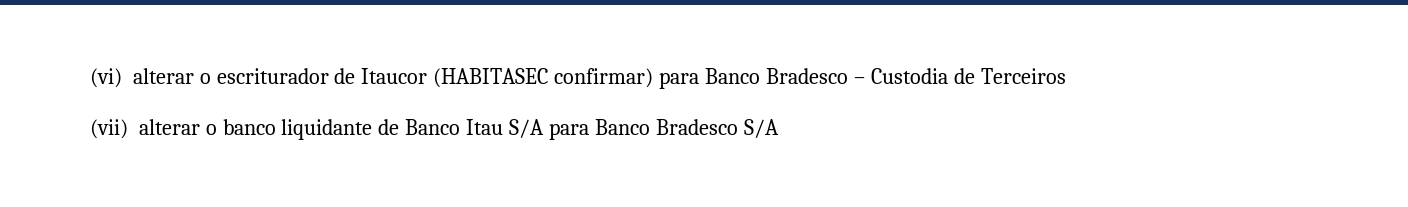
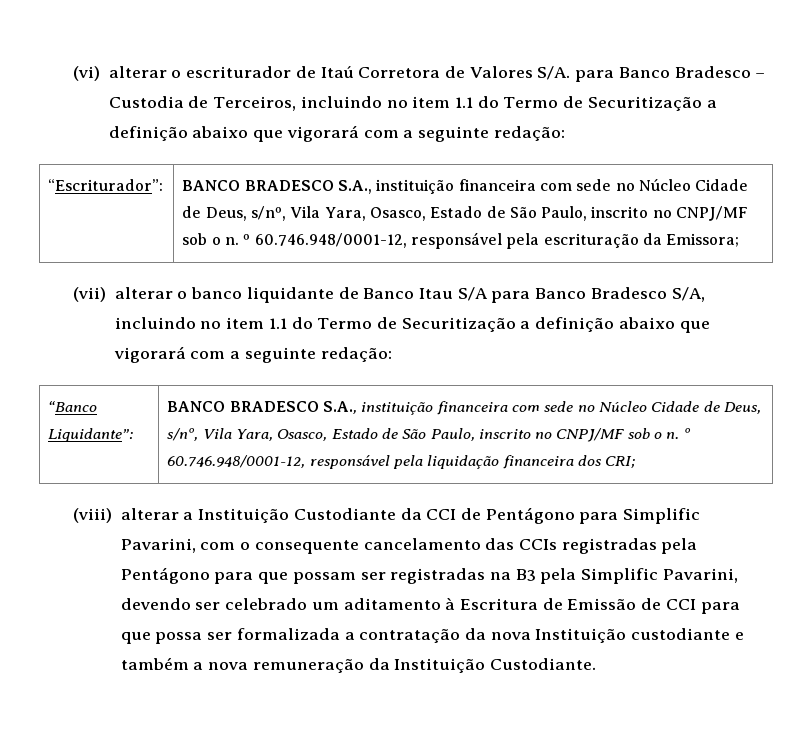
[361,68,654,88] Itaucor (HABITASEC confirmar) -> [320,66,571,80] Itaú Corretora de Valores S/A.
[980,68,1066,84] Terceiros -> [213,96,717,111] [108,125,565,142] [48,179,164,191] [182,179,749,194] [182,206,749,221] [182,232,740,249] Terceiros, incluindo no item 1.1 do Termo de Securitização a definição abaixo que vigorará com a seguinte redação: // “Escriturador”: | BANCO BRADESCO S.A., instituição financeira com sede no Núcleo Cidade de Deus, s/nº, Vila Yara, Osasco, Estado de São Paulo, inscrito no CNPJ/MF sob o n. º 60.746.948/0001-12, responsável pela escrituração da Emissora;
[743,119,779,138] S/A -> [671,287,705,302] [114,317,710,333] [113,346,392,363] [48,401,98,412] [48,428,134,442] [167,401,761,415] [167,428,691,442] [167,455,636,469] [72,507,701,524] [120,538,698,554] [120,567,738,584] [120,597,740,614] [120,628,744,644] [120,657,596,673] S/A, incluindo no item 1.1 do Termo de Securitização a definição abaixo que vigorará com a seguinte redação: // “Banco Liquidante”: | BANCO BRADESCO S.A., instituição financeira com sede no Núcleo Cidade de Deus, s/nº, Vila Yara, Osasco, Estado de São Paulo, inscrito no CNPJ/MF sob o n. º 60.746.948/0001-12, responsável pela liquidação financeira dos CRI; // (viii) alterar a Instituição Custodiante da CCI de Pentágono para Simplific Pavarini, com o consequente cancelamento das CCIs registradas pela Pentágono para que possam ser registradas na B3 pela Simplific Pavarini, devendo ser celebrado um aditamento à Escritura de Emissão de CCI para que possa ser formalizada a contratação da nova Instituição custodiante e também a nova remuneração da Instituição Custodiante.

